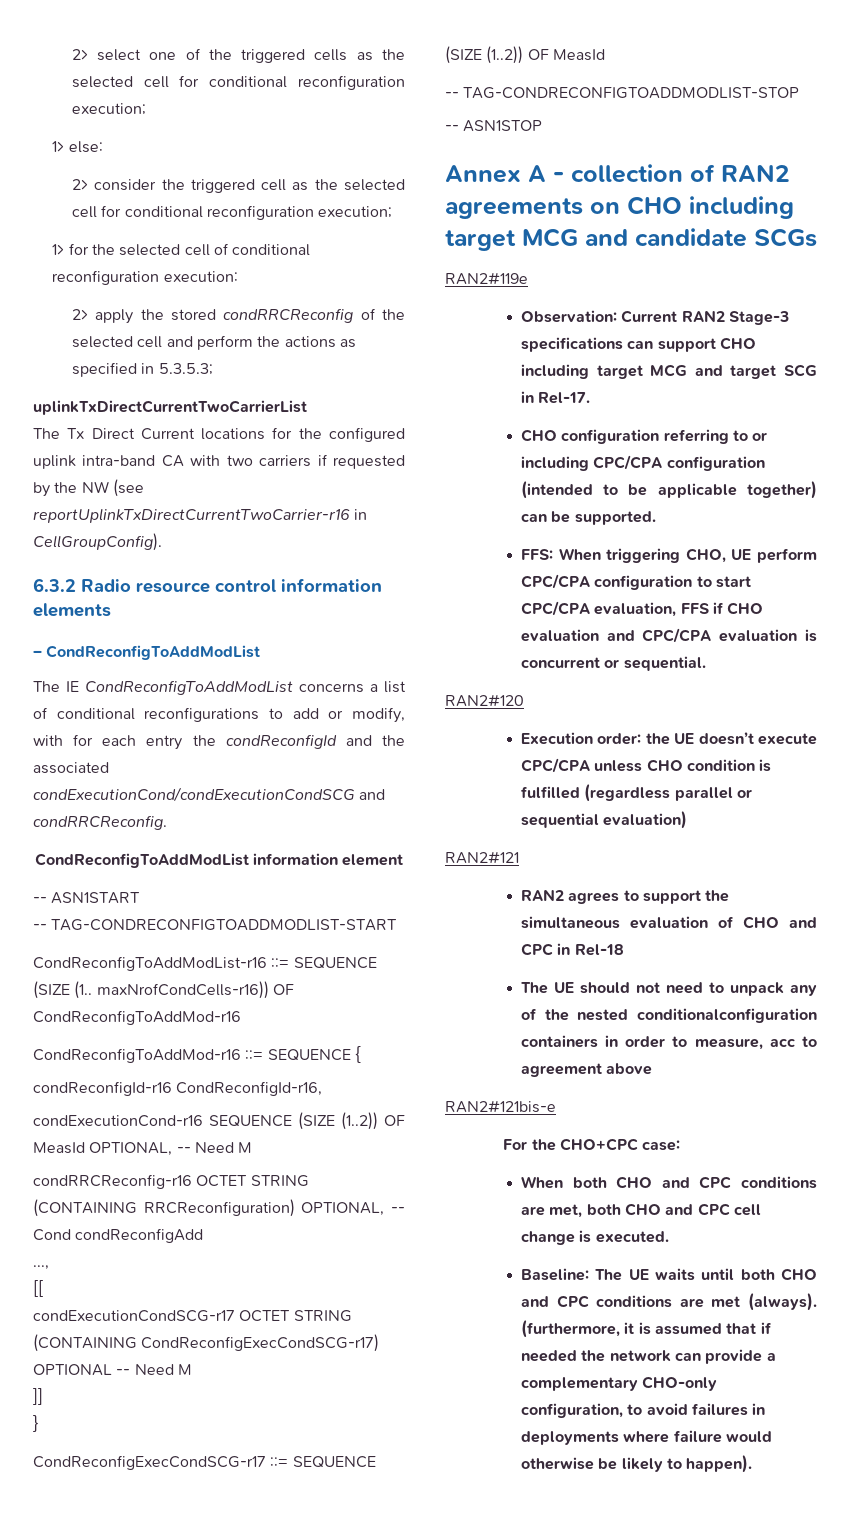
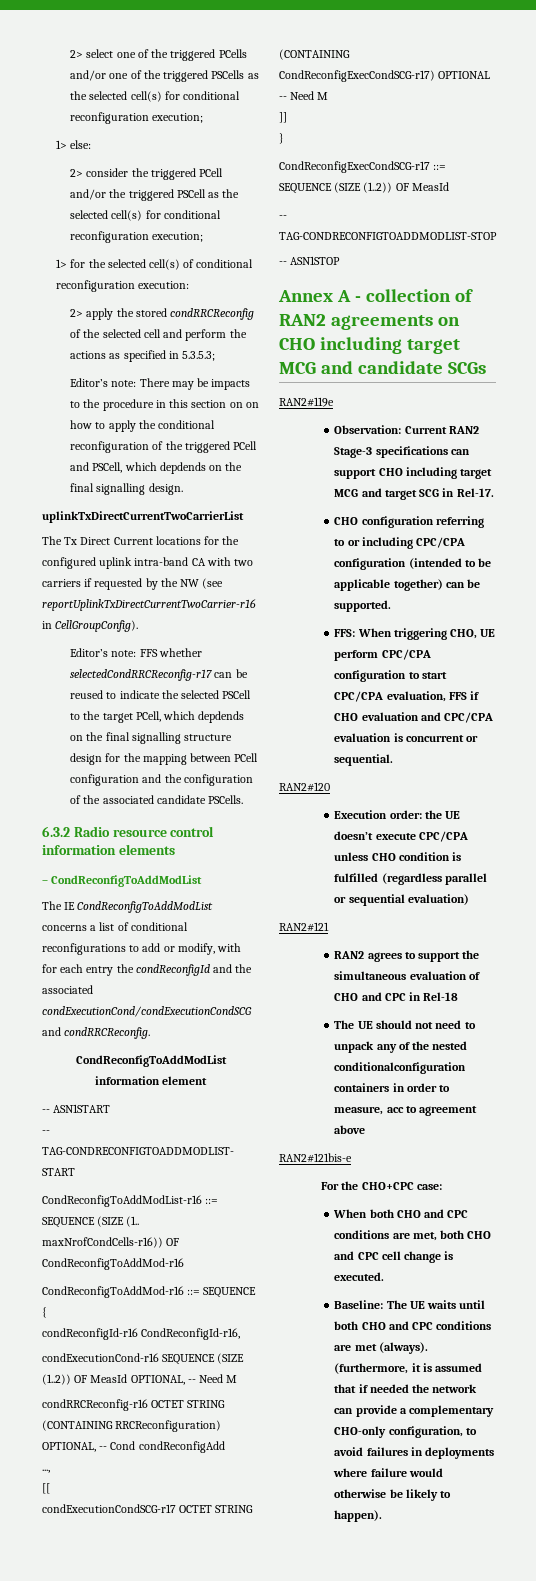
[314,49,405,61] [71,76,169,88] cells as the selected cell -> [218,49,247,58] [70,70,259,82] [70,91,162,102] PCells and/or one of the triggered PSCells as the selected cell(s)
[261,179,405,191] [71,206,97,218] cell as the selected cell -> [199,168,224,177] [70,189,240,201] [70,210,143,221] PCell and/or the triggered PSCell as the selected cell(s)
[184,244,210,256] cell -> [148,259,180,270] cell(s)
(213, 369) none -> [70,378,251,390] [70,399,259,411] [70,420,216,432] [70,441,258,453] [70,462,243,474] [70,483,183,495] // Editor’s note: There may be impacts to the procedure in this section on on how to apply the conditional reconfiguration of the triggered PCell and PSCell, which depdends on the final signalling design.
(162, 542) none -> [70,648,202,657] [70,669,248,681] [70,690,252,699] [70,711,245,723] [70,732,233,744] [70,753,259,765] [70,774,253,786] [70,795,244,804] // Editor’s note: FFS whether selectedCondRRCReconfig-r17 can be reused to indicate the selected PSCell to the target PCell, which depdends on the final signalling structure design for the mapping between PCell configuration and the configuration of the associated candidate PSCells.

